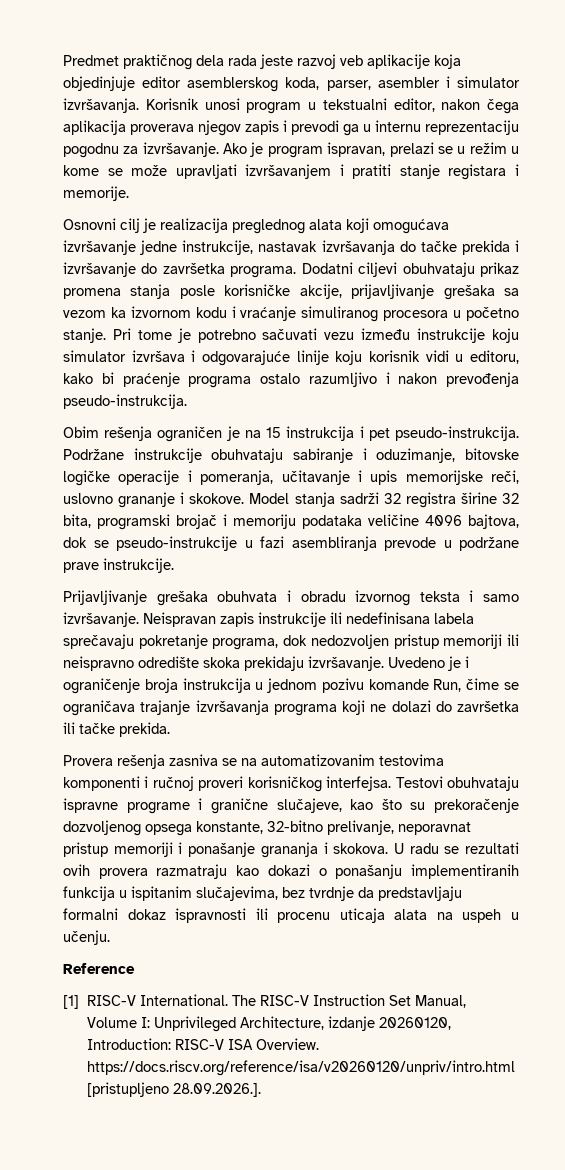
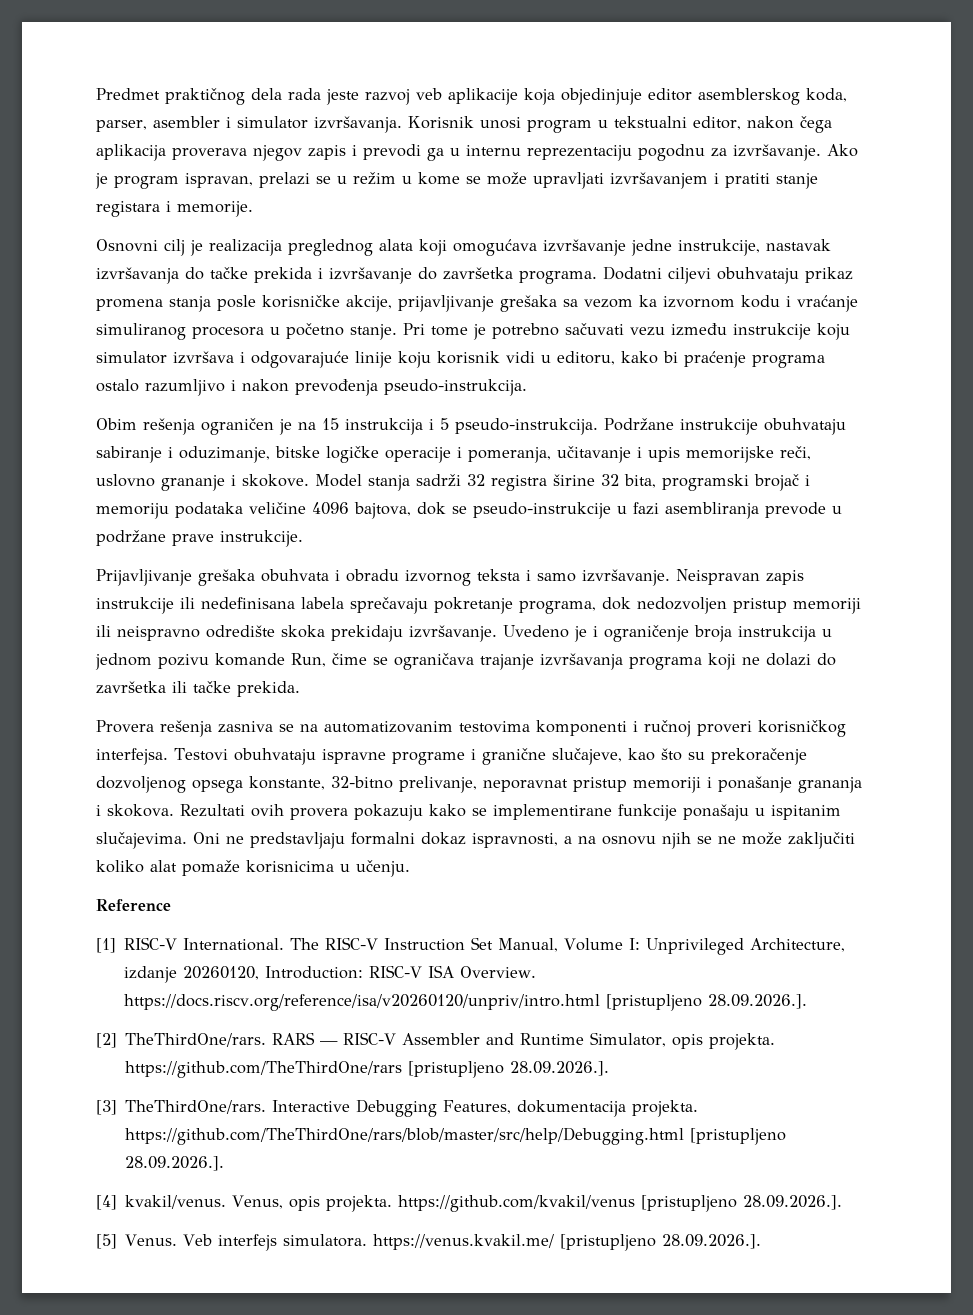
[368,428,390,441] pet -> [440,418,449,430] 5
[465,448,519,460] bitovske -> [275,446,320,458] bitske
[393,842,519,854] [63,864,519,879] [63,886,462,901] [63,908,502,923] U radu se rezultati ovih provera razmatraju kao dokazi o ponašanju implementiranih funkcija u ispitanim slučajevima, bez tvrdnje da predstavljaju formalni dokaz ispravnosti ili procenu uticaja alata na uspeh -> [180,804,841,821] [96,832,855,849] [96,860,334,876] Rezultati ovih provera pokazuju kako se implementirane funkcije ponašaju u ispitanim slučajevima. Oni ne predstavljaju formalni dokaz ispravnosti, a na osnovu njih se ne može zaključiti koliko alat pomaže korisnicima
(261, 1090) none -> [96,1032,776,1050] [125,1061,610,1078] [96,1099,699,1117] [125,1127,787,1145] [125,1156,225,1171] [96,1195,843,1212] [96,1234,762,1251] // [2] TheThirdOne/rars. RARS — RISC-V Assembler and Runtime Simulator, opis projekta. https://github.com/TheThirdOne/rars [pristupljeno 28.09.2026.]. // [3] TheThirdOne/rars. Interactive Debugging Features, dokumentacija projekta. https://github.com/TheThirdOne/rars/blob/master/src/help/Debugging.html [pristupljeno 28.09.2026.]. // [4] kvakil/venus. Venus, opis projekta. https://github.com/kvakil/venus [pristupljeno 28.09.2026.]. // [5] Venus. Veb interfejs simulatora. https://venus.kvakil.me/ [pristupljeno 28.09.2026.].

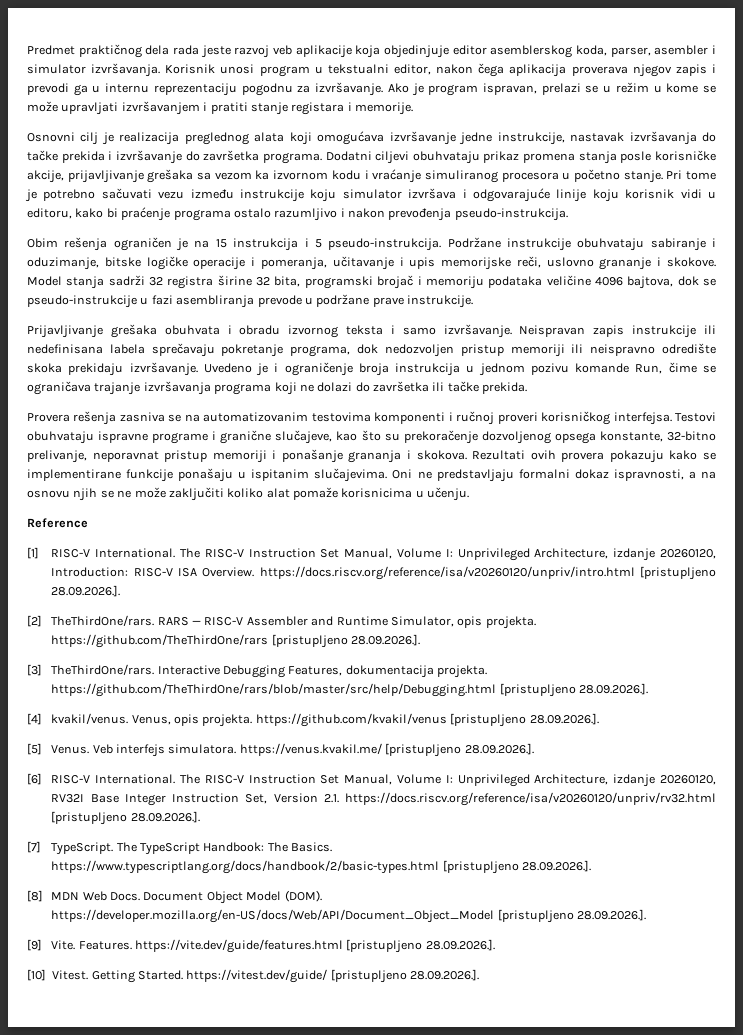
(762, 1241) none -> [27,773,716,787] [51,792,716,806] [51,811,200,825] [27,841,333,855] [51,860,592,874] [27,890,322,904] [51,909,647,923] [27,939,495,953] [27,969,480,983] // [6] RISC-V International. The RISC-V Instruction Set Manual, Volume I: Unprivileged Architecture, izdanje 20260120, RV32I Base Integer Instruction Set, Version 2.1. https://docs.riscv.org/reference/isa/v20260120/unpriv/rv32.html [pristupljeno 28.09.2026.]. // [7] TypeScript. The TypeScript Handbook: The Basics. https://www.typescriptlang.org/docs/handbook/2/basic-types.html [pristupljeno 28.09.2026.]. // [8] MDN Web Docs. Document Object Model (DOM). https://developer.mozilla.org/en-US/docs/Web/API/Document_Object_Model [pristupljeno 28.09.2026.]. // [9] Vite. Features. https://vite.dev/guide/features.html [pristupljeno 28.09.2026.]. // [10] Vitest. Getting Started. https://vitest.dev/guide/ [pristupljeno 28.09.2026.].

